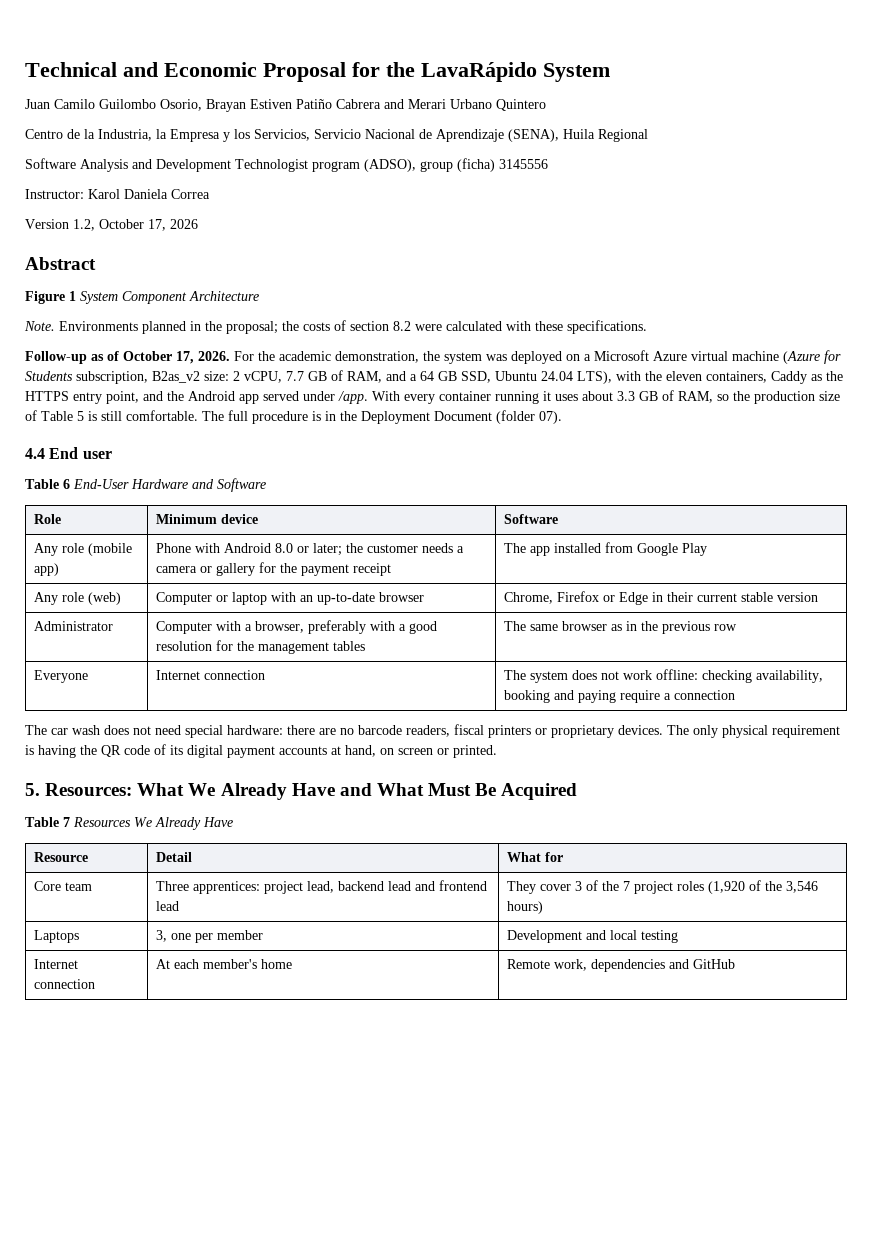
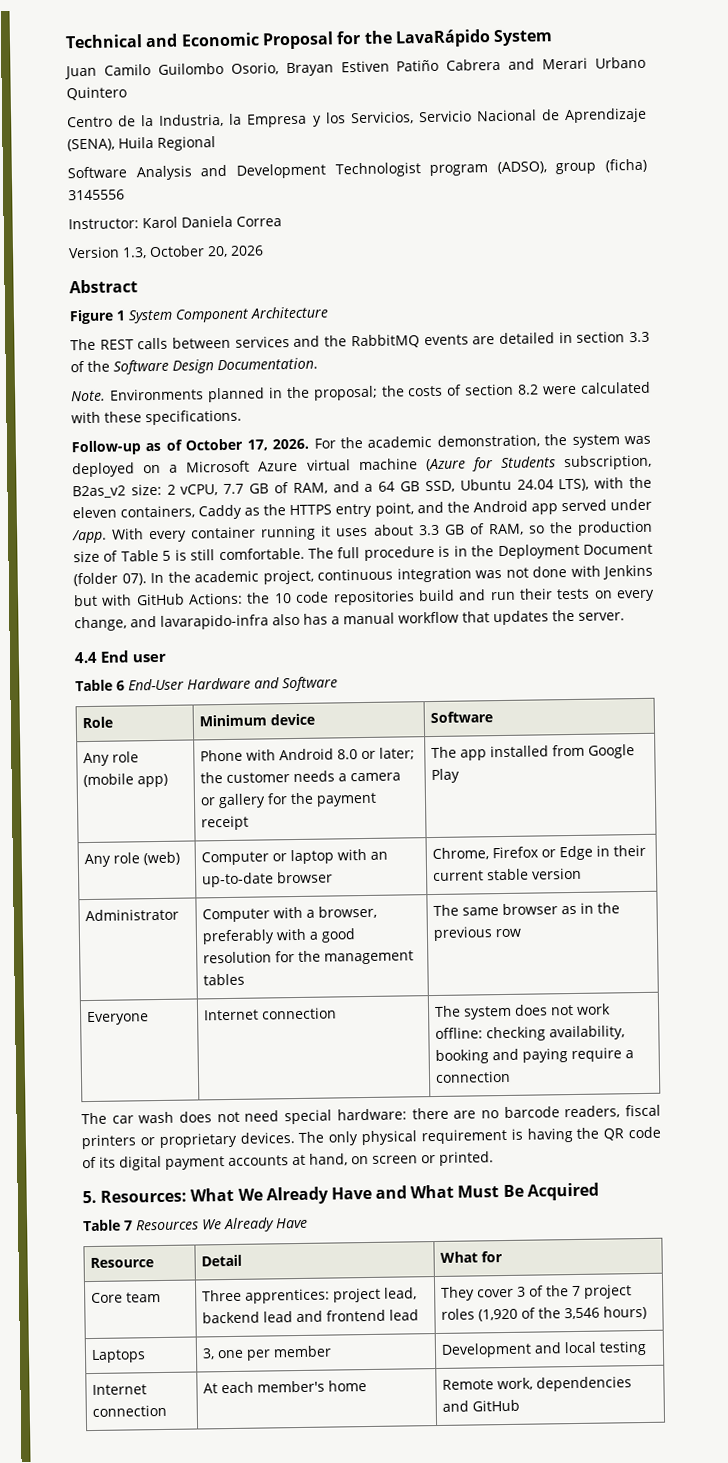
[73,219,166,231] 1.2, October 17, -> [122,245,228,259] 1.3, October 20,
(259, 296) none -> [70,331,650,351] [70,357,318,375] // The REST calls between services and the RabbitMQ events are detailed in section 3.3 of the Software Design Documentation.
(562, 417) none -> [150,564,653,585] [73,588,655,607] [74,609,625,632] In the academic project, continuous integration was not done with Jenkins but with GitHub Actions: the 10 code repositories build and run their tests on every change, and lavarapido-infra also has a manual workflow that updates the server.

